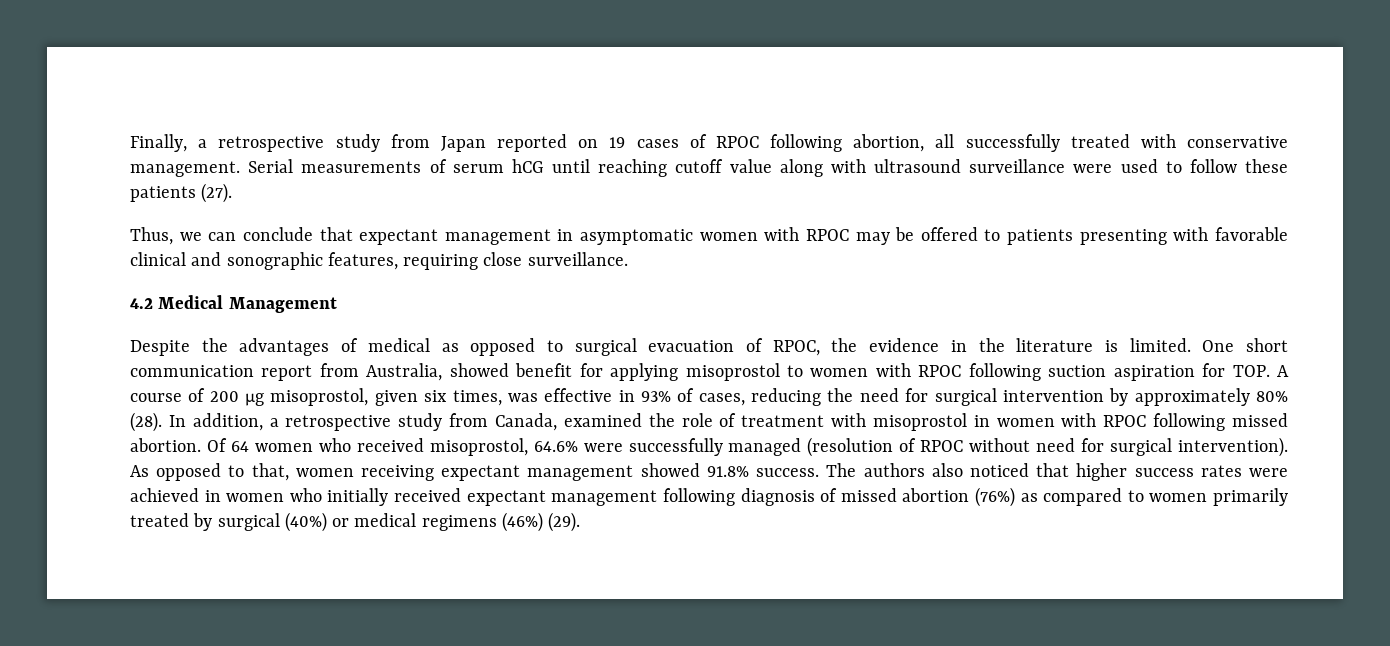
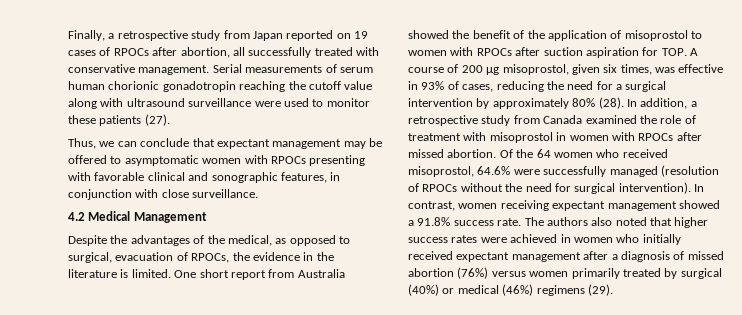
[715,134,842,152] RPOC following -> [113,47,178,56] RPOCs after
[511,159,668,177] hCG until reaching -> [68,81,306,92] human chorionic gonadotropin reaching the
[1189,159,1237,173] follow -> [326,98,370,107] monitor
[557,227,1074,245] in asymptomatic women with RPOC may be offered to patients -> [343,138,382,149] [68,155,306,166] may be offered to asymptomatic women with RPOCs
[403,254,479,270] requiring -> [330,172,341,181] [68,189,159,200] in conjunction with
[367,338,430,352] medical -> [207,235,272,246] the medical,
[574,338,637,356] surgical -> [68,252,112,263] surgical,
[772,340,820,356] RPOC, -> [191,253,230,263] RPOCs,
[130,365,254,377] communication -> (229, 273) none
[366,363,679,381] Australia, showed benefit for applying -> [297,269,345,278] [408,30,622,41] Australia showed the benefit of the application of
[918,363,1041,381] RPOC following -> [476,47,541,56] RPOCs after
(929, 395) none -> [616,84,622,90] a
[494,413,557,431] Canada, -> [543,115,583,124] Canada
[1103,413,1226,431] RPOC following -> [638,132,702,141] RPOCs after
(227, 445) none -> [516,149,534,158] the
[920,438,1031,452] RPOC without -> [422,183,523,192] RPOCs without the
[130,463,289,481] As opposed to that, -> [694,184,704,192] [408,201,455,211] In contrast,
[706,466,820,477] 91.8% success. -> [408,217,522,226] a 91.8% success rate.
[969,463,1029,477] noticed -> [615,217,647,226] noted
[662,488,735,506] following -> [583,251,618,260] after a
[1020,488,1144,506] as compared to -> [491,271,526,277] versus
[421,512,543,532] regimens (46%) -> [502,284,585,296] (46%) regimens

